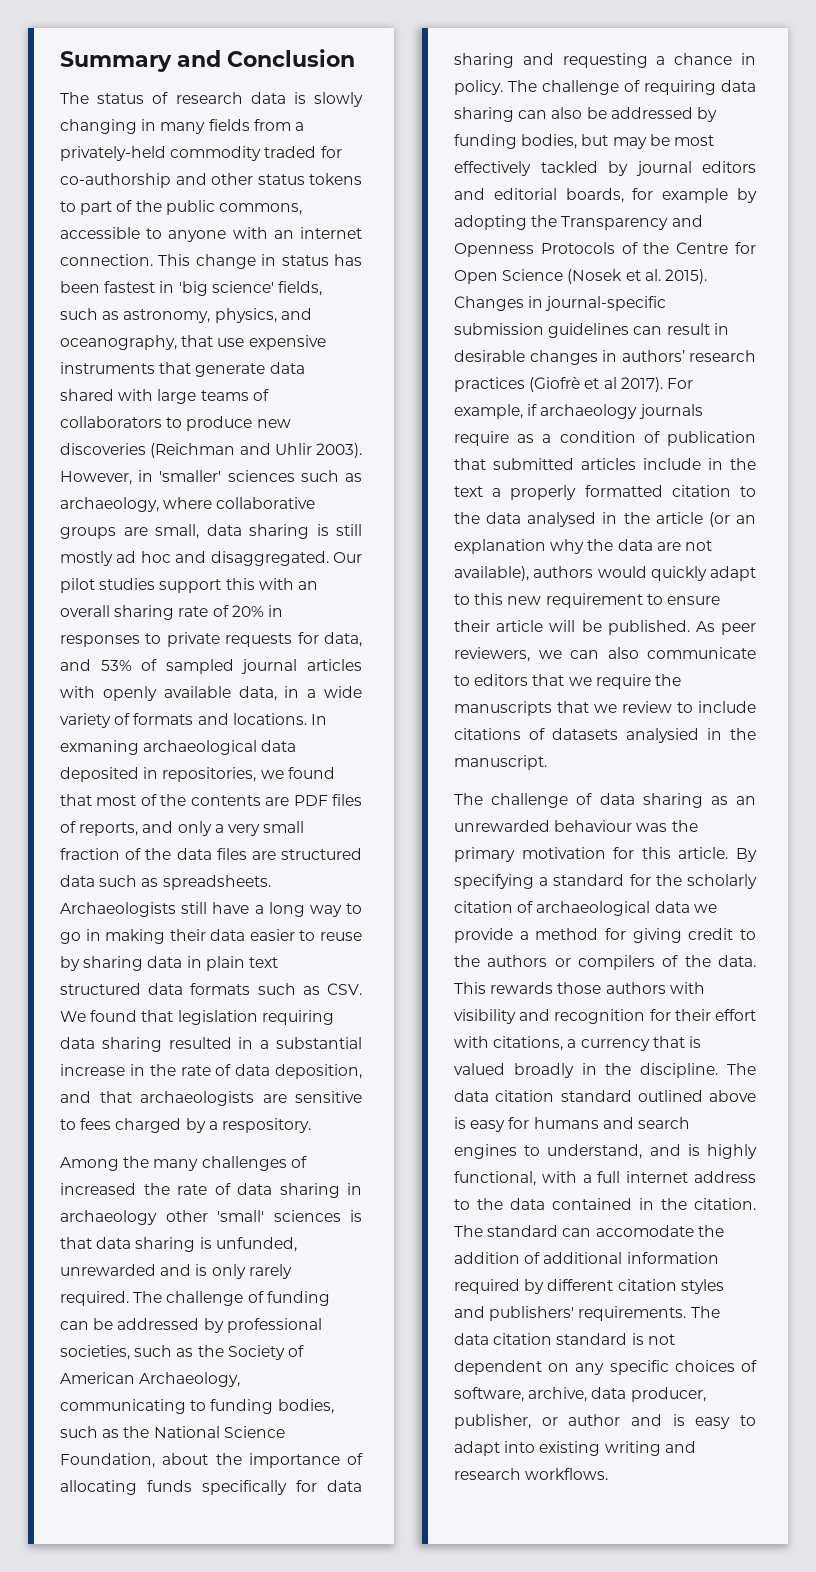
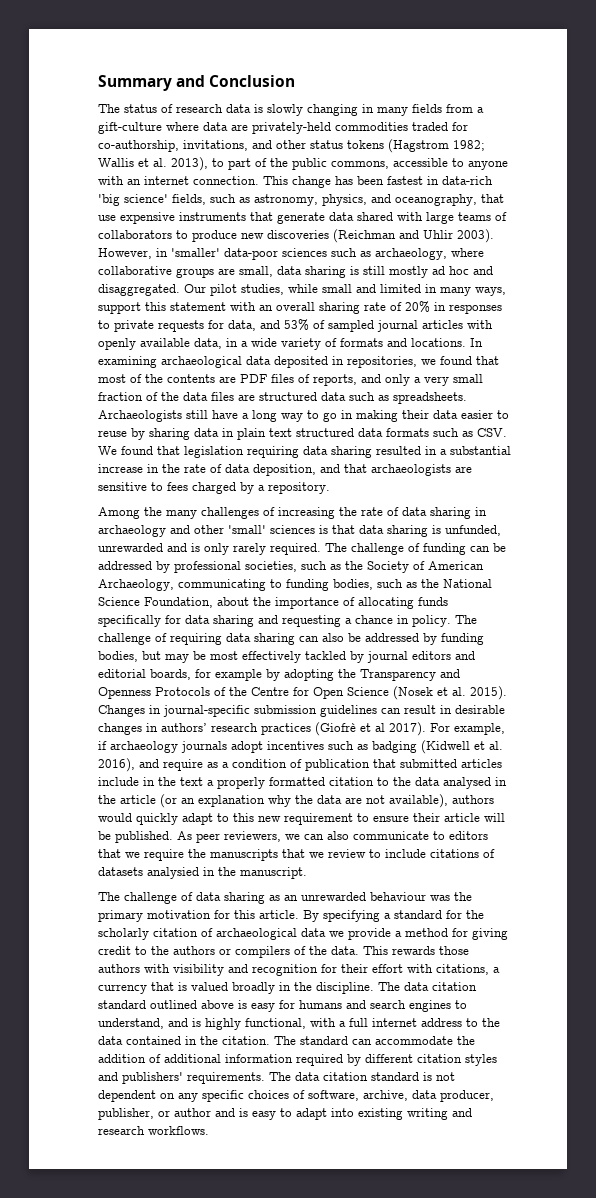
[60,146,342,161] [60,173,362,188] privately-held commodity traded for co-authorship and other status tokens -> [98,122,468,134] [98,139,485,153] [98,157,208,171] gift-culture where data are privately-held commodities traded for co-authorship, invitations, and other status tokens (Hagstrom 1982; Wallis et al. 2013),
[261,254,329,266] in status -> (331, 182) none
(175, 287) none -> [442,176,493,185] data-rich
(222, 476) none -> [224,248,278,260] data-poor
[99,578,156,590] studies -> [241,284,506,296] studies, while small and limited in many ways,
(255, 584) none -> [170,302,226,311] statement
[60,740,139,755] exmaning -> [98,356,157,368] examining
[221,1118,311,1133] respository. -> [268,482,330,494] repository.
[60,1183,136,1195] increased -> [278,507,335,519] increasing
(157, 1217) none -> [170,525,190,534] and
(703, 411) none -> [231,740,503,754] [98,758,159,772] adopt incentives such as badging (Kidwell et al. 2016), and
[595,1225,694,1237] accomodate -> [375,1036,453,1045] accommodate

